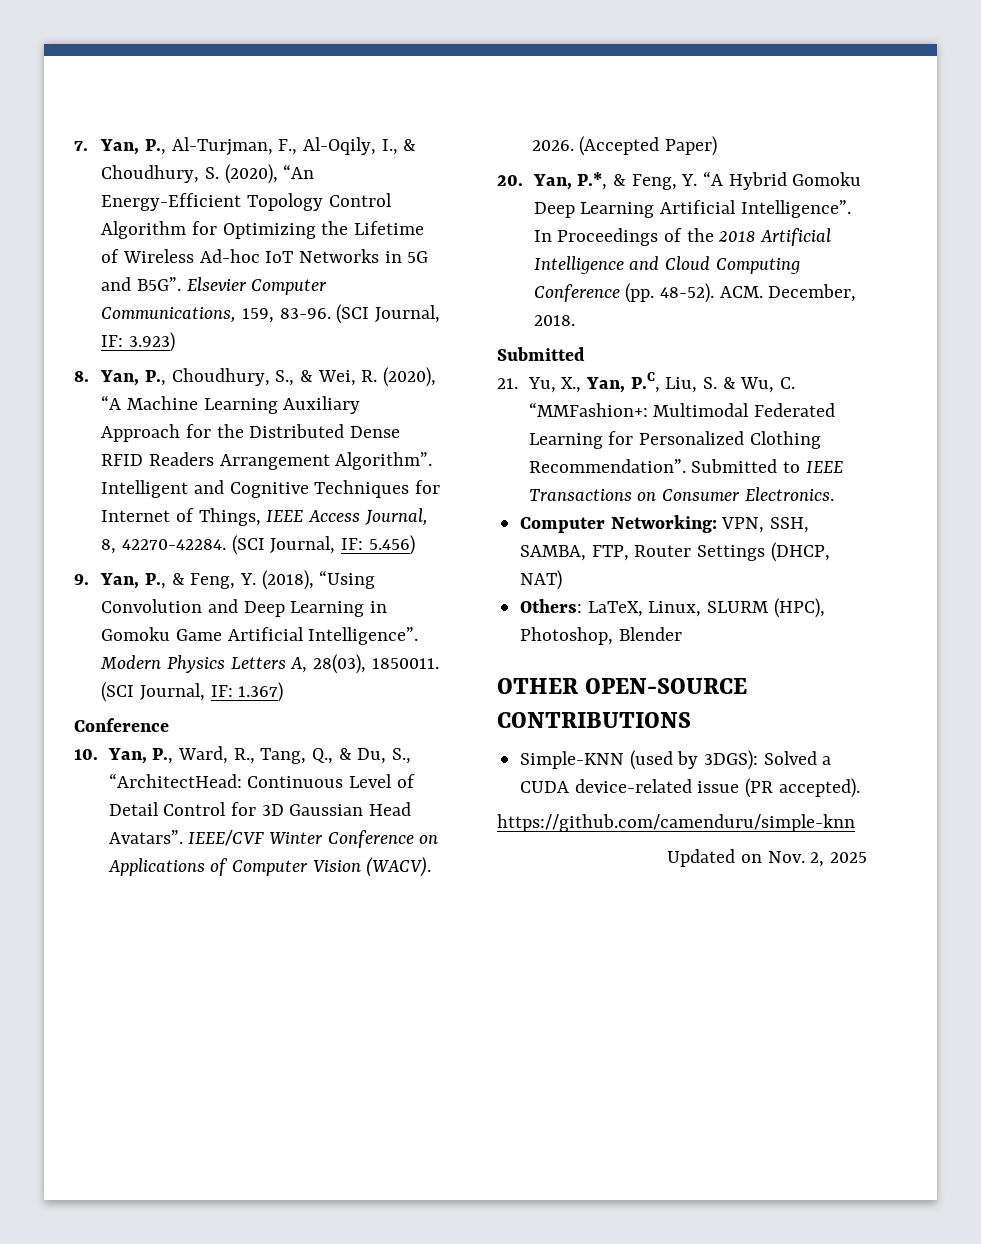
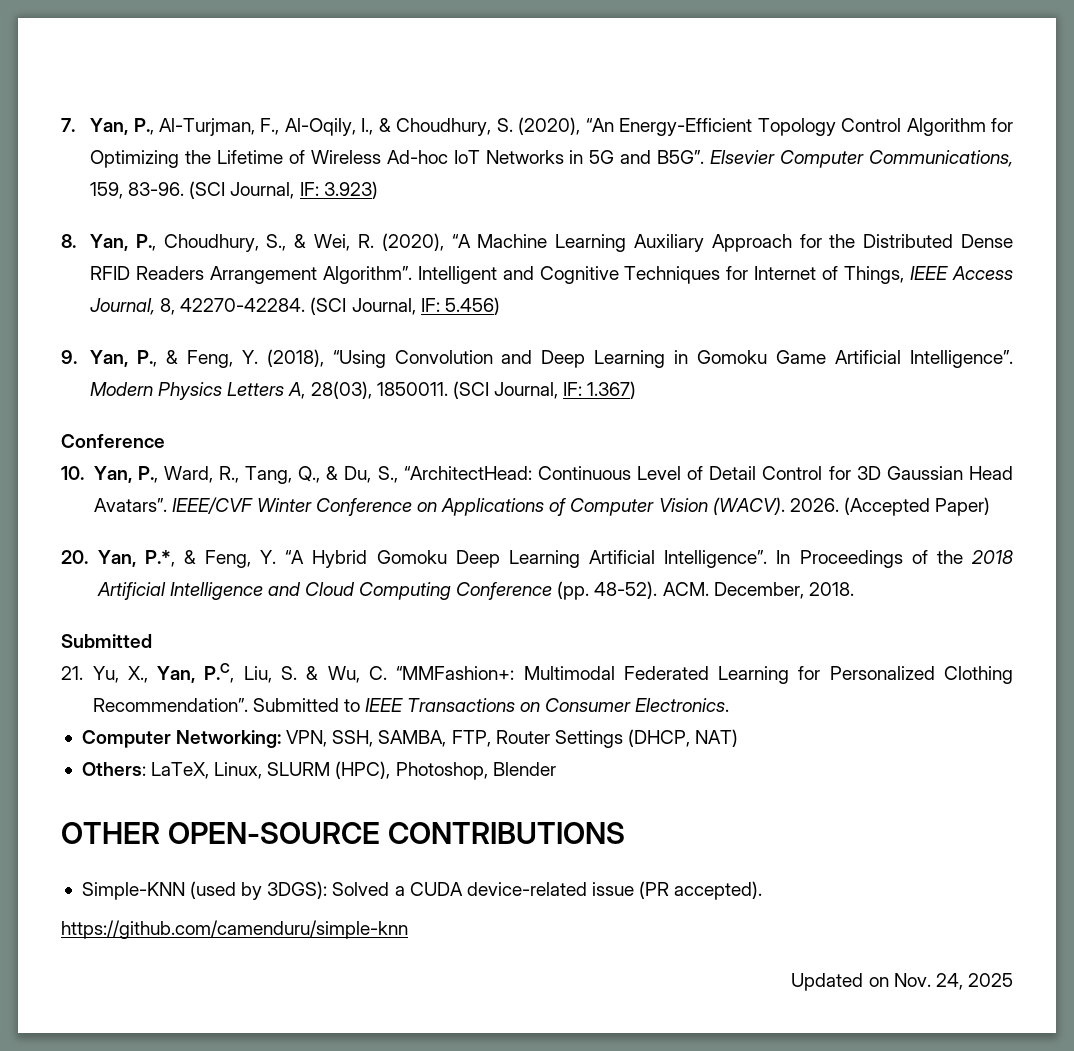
[810,852,825,867] 2, -> [935,973,963,990] 24,

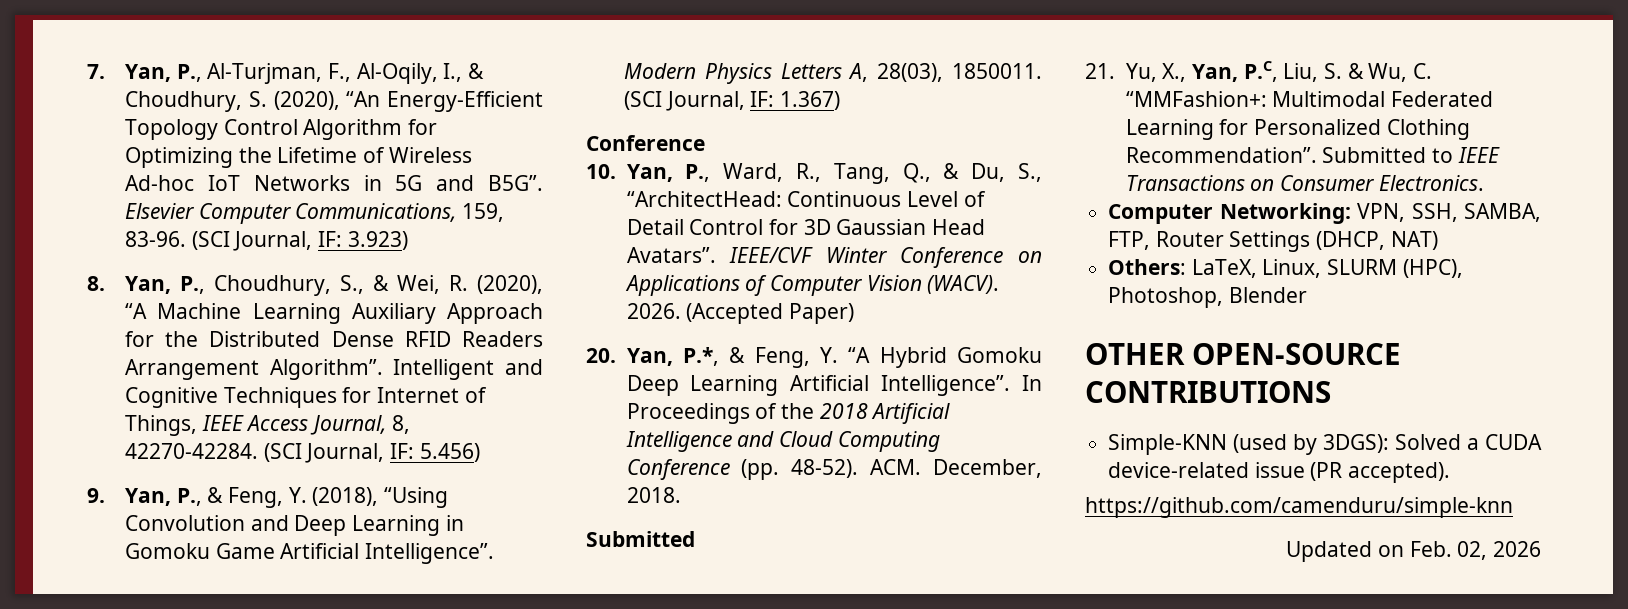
[893,973,1013,990] Nov. 24, 2025 -> [1409,541,1541,560] Feb. 02, 2026

